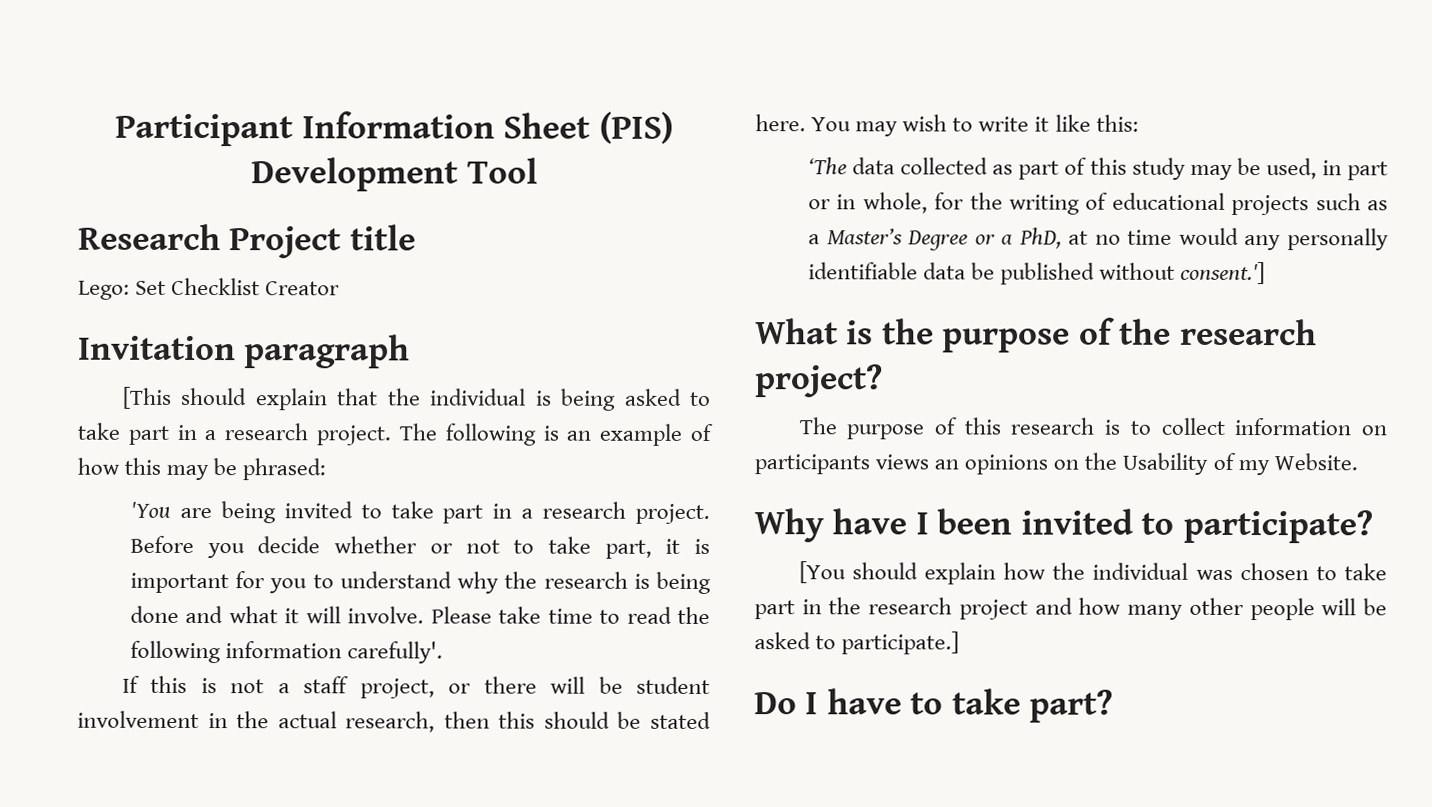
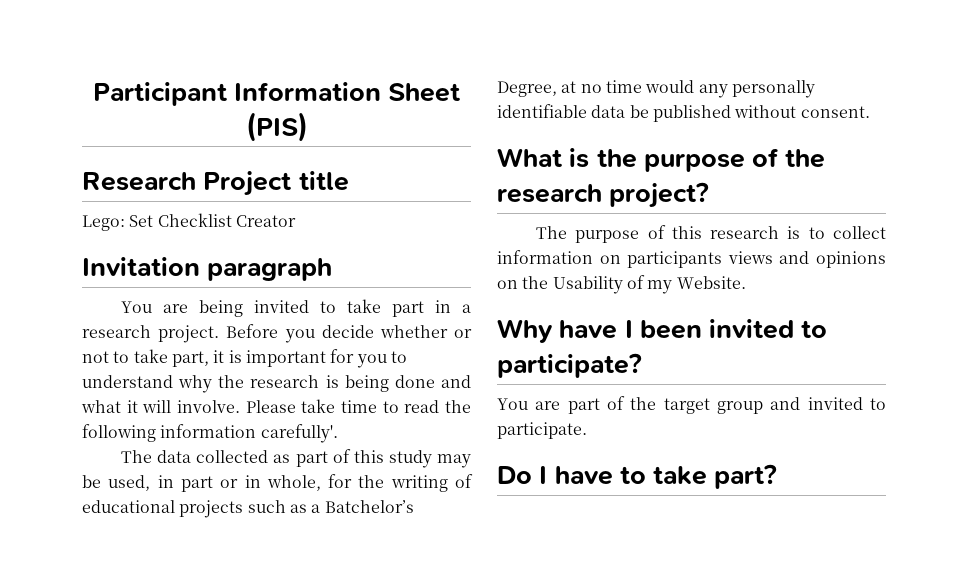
[251,157,538,192] Development Tool -> (308, 127) none
[121,386,711,411] [77,422,713,446] [77,457,327,481] [130,501,172,518] [This should explain that the individual is being asked to take part in a research project. The following is an example of how this may be phrased: // 'You -> [121,301,153,313] You
[121,675,710,699] [77,710,711,733] [755,114,1139,137] [808,157,848,175] If this is not a staff project, or there will be student involvement in the actual research, then this should be stated here. You may wish to write it like this: // ‘The -> [121,450,153,463] The
[826,227,1062,251] Master’s Degree or a PhD, -> [324,500,414,513] [497,81,557,97] Batchelor’s Degree,
[1180,261,1266,285] consent.'] -> [800,106,870,118] consent.
[934,459,960,470] an -> [779,251,810,264] and
[798,561,1387,585] [754,597,1387,621] [754,631,960,655] [You should explain how the individual was chosen to take part in the research project and how many other people will be asked to participate.] -> [497,396,886,414] [497,422,587,439] You are part of the target group and invited to participate.

